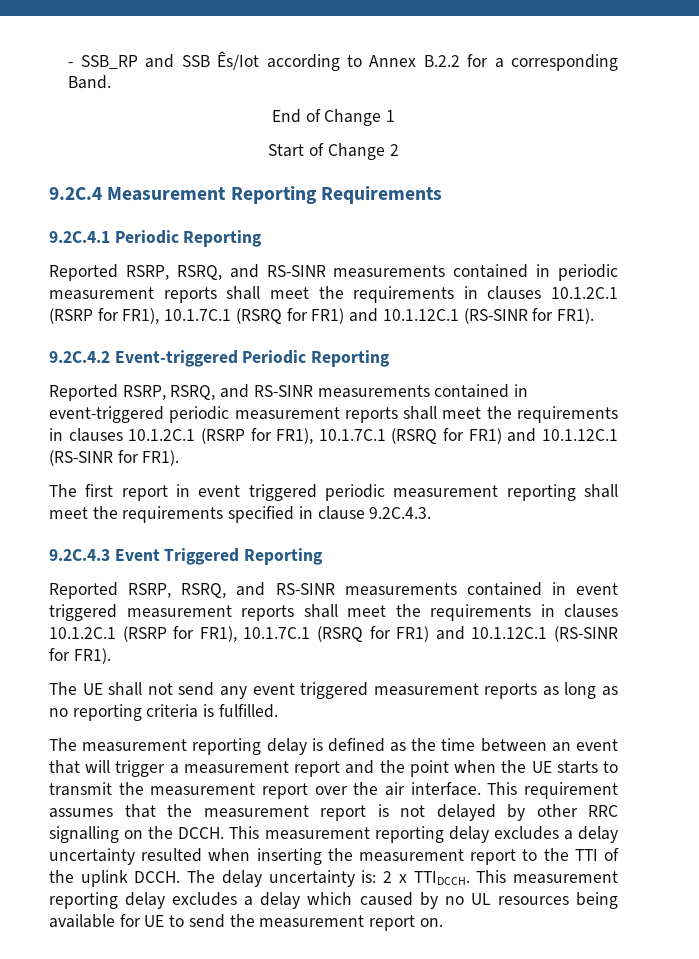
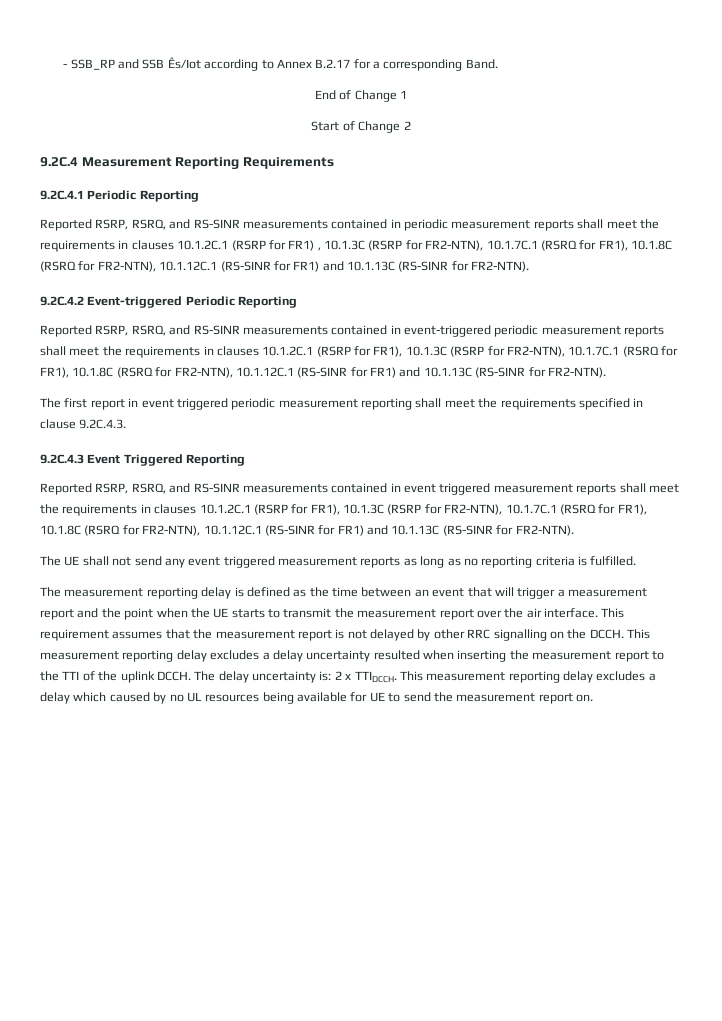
[423,55,460,67] B.2.2 -> [315,59,351,68] B.2.17
[122,308,594,324] FR1), 10.1.7C.1 (RSRQ for FR1) and 10.1.12C.1 (RS-SINR for FR1). -> [288,240,672,251] [40,261,530,272] FR1) , 10.1.3C (RSRP for FR2-NTN), 10.1.7C.1 (RSRQ for FR1), 10.1.8C (RSRQ for FR2-NTN), 10.1.12C.1 (RS-SINR for FR1) and 10.1.13C (RS-SINR for FR2-NTN).
[318,428,618,444] [49,450,180,466] 10.1.7C.1 (RSRQ for FR1) and 10.1.12C.1 (RS-SINR for FR1). -> [405,346,678,357] [40,367,606,378] 10.1.3C (RSRP for FR2-NTN), 10.1.7C.1 (RSRQ for FR1), 10.1.8C (RSRQ for FR2-NTN), 10.1.12C.1 (RS-SINR for FR1) and 10.1.13C (RS-SINR for FR2-NTN).
[243,626,619,642] [49,648,111,664] 10.1.7C.1 (RSRQ for FR1) and 10.1.12C.1 (RS-SINR for FR1). -> [343,504,647,515] [40,525,574,536] 10.1.3C (RSRP for FR2-NTN), 10.1.7C.1 (RSRQ for FR1), 10.1.8C (RSRQ for FR2-NTN), 10.1.12C.1 (RS-SINR for FR1) and 10.1.13C (RS-SINR for FR2-NTN).

